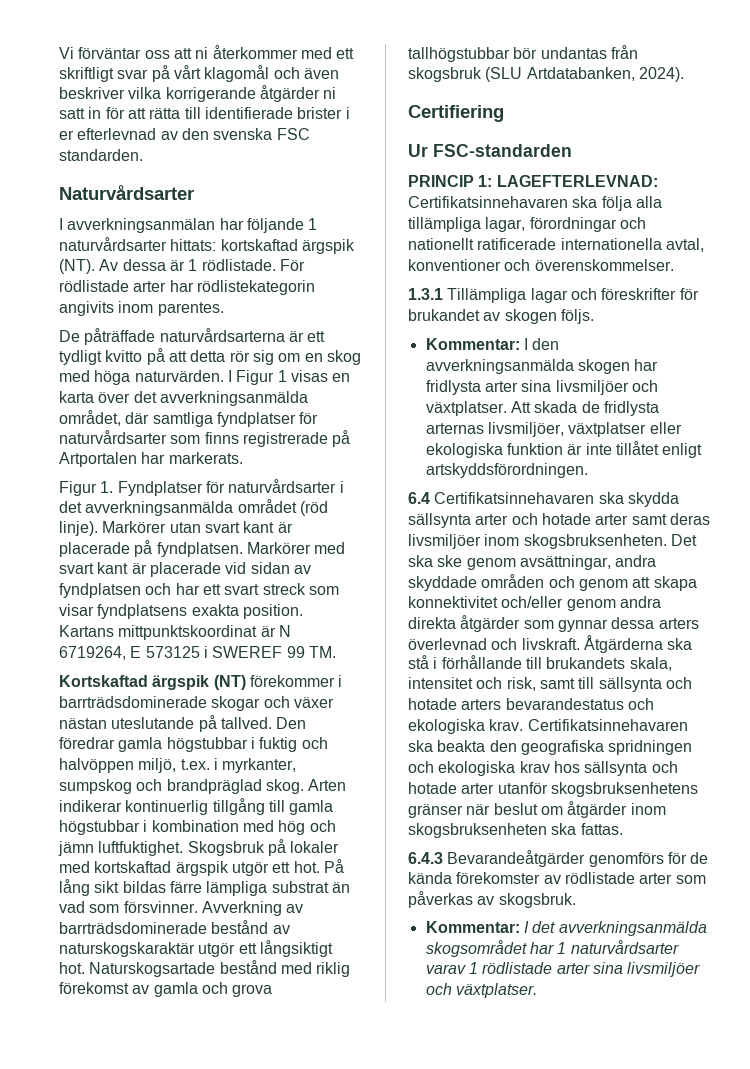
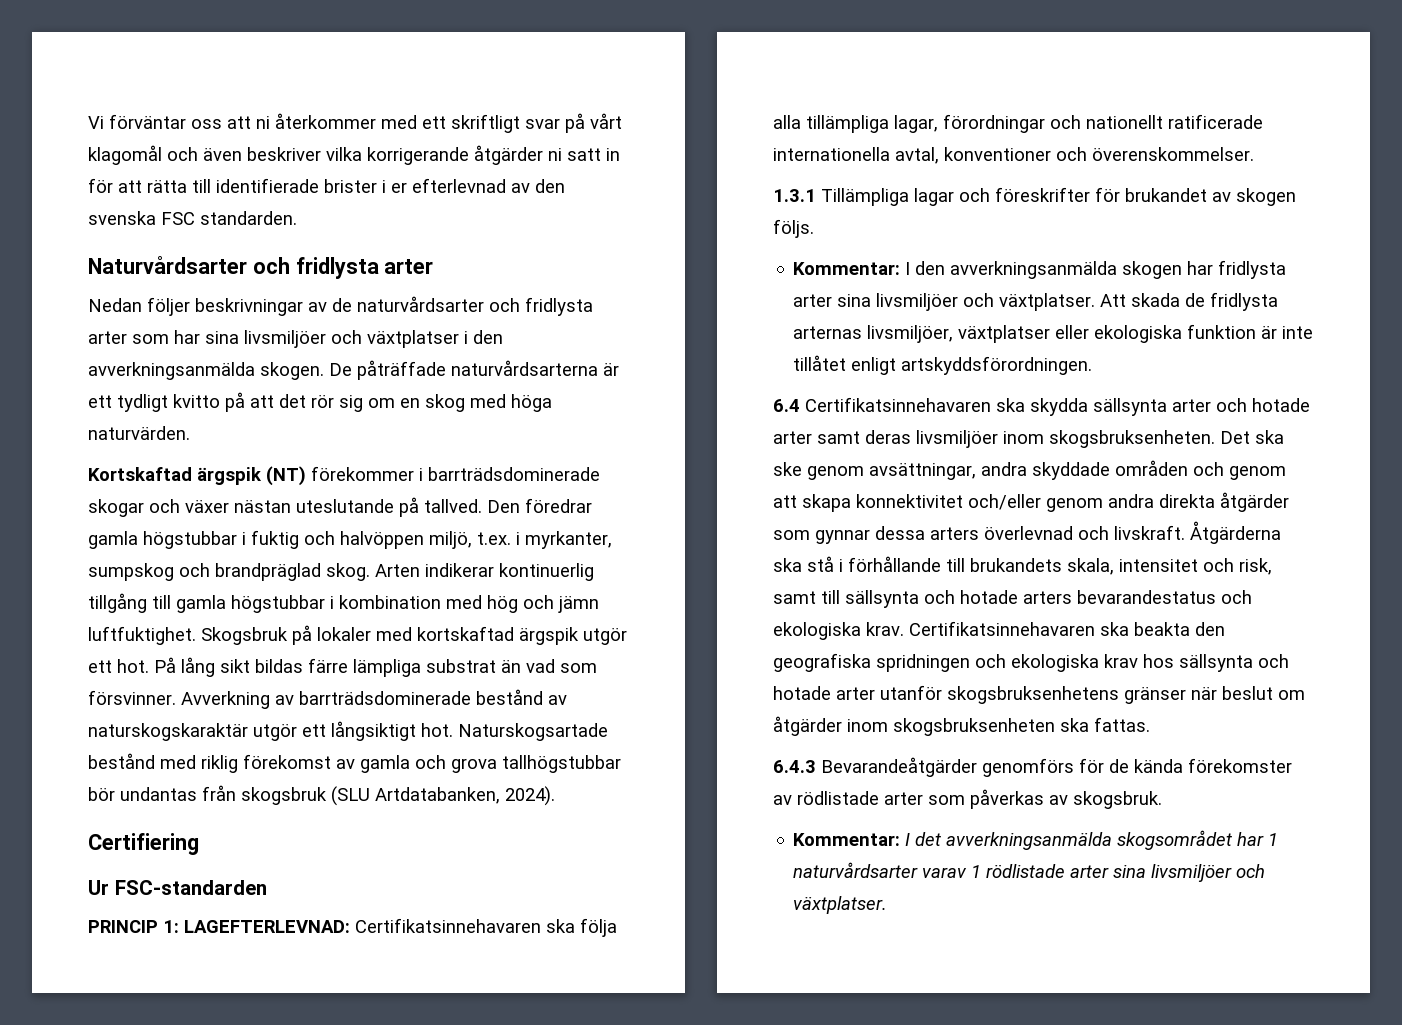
[59,218,318,233] [59,237,355,254] [59,259,305,274] [59,280,315,295] [59,301,224,316] // I avverkningsanmälan har följande 1 naturvårdsarter hittats: kortskaftad ärgspik (NT). Av dessa är 1 rödlistade. För rödlistade arter har rödlistekategorin angivits inom parentes. // -> [252,257,434,279] [88,296,593,316] [88,330,503,348] [88,362,324,380] och fridlysta arter // Nedan följer beskrivningar av de naturvårdsarter och fridlysta arter som har sina livsmiljöer och växtplatser i den avverkningsanmälda skogen.
[190,350,226,362] detta -> [279,394,306,408] det
[227,370,351,385] [59,391,308,406] [59,410,319,427] [59,430,351,447] [59,452,243,467] [59,479,344,496] [59,499,328,516] [59,521,293,536] [59,540,346,557] [59,562,311,577] [59,583,339,598] [59,604,303,619] [59,625,291,640] [59,646,336,660] I Figur 1 visas en karta över det avverkningsanmälda området, där samtliga fyndplatser för naturvårdsarter som finns registrerade på Artportalen har markerats. // Figur 1. Fyndplatser för naturvårdsarter i det avverkningsanmälda området (röd linje). Markörer utan svart kant är placerade på fyndplatsen. Markörer med svart kant är placerade vid sidan av fyndplatsen och har ett svart streck som visar fyndplatsens exakta position. Kartans mittpunktskoordinat är N 6719264, E 573125 i SWEREF 99 TM. -> (190, 433) none

